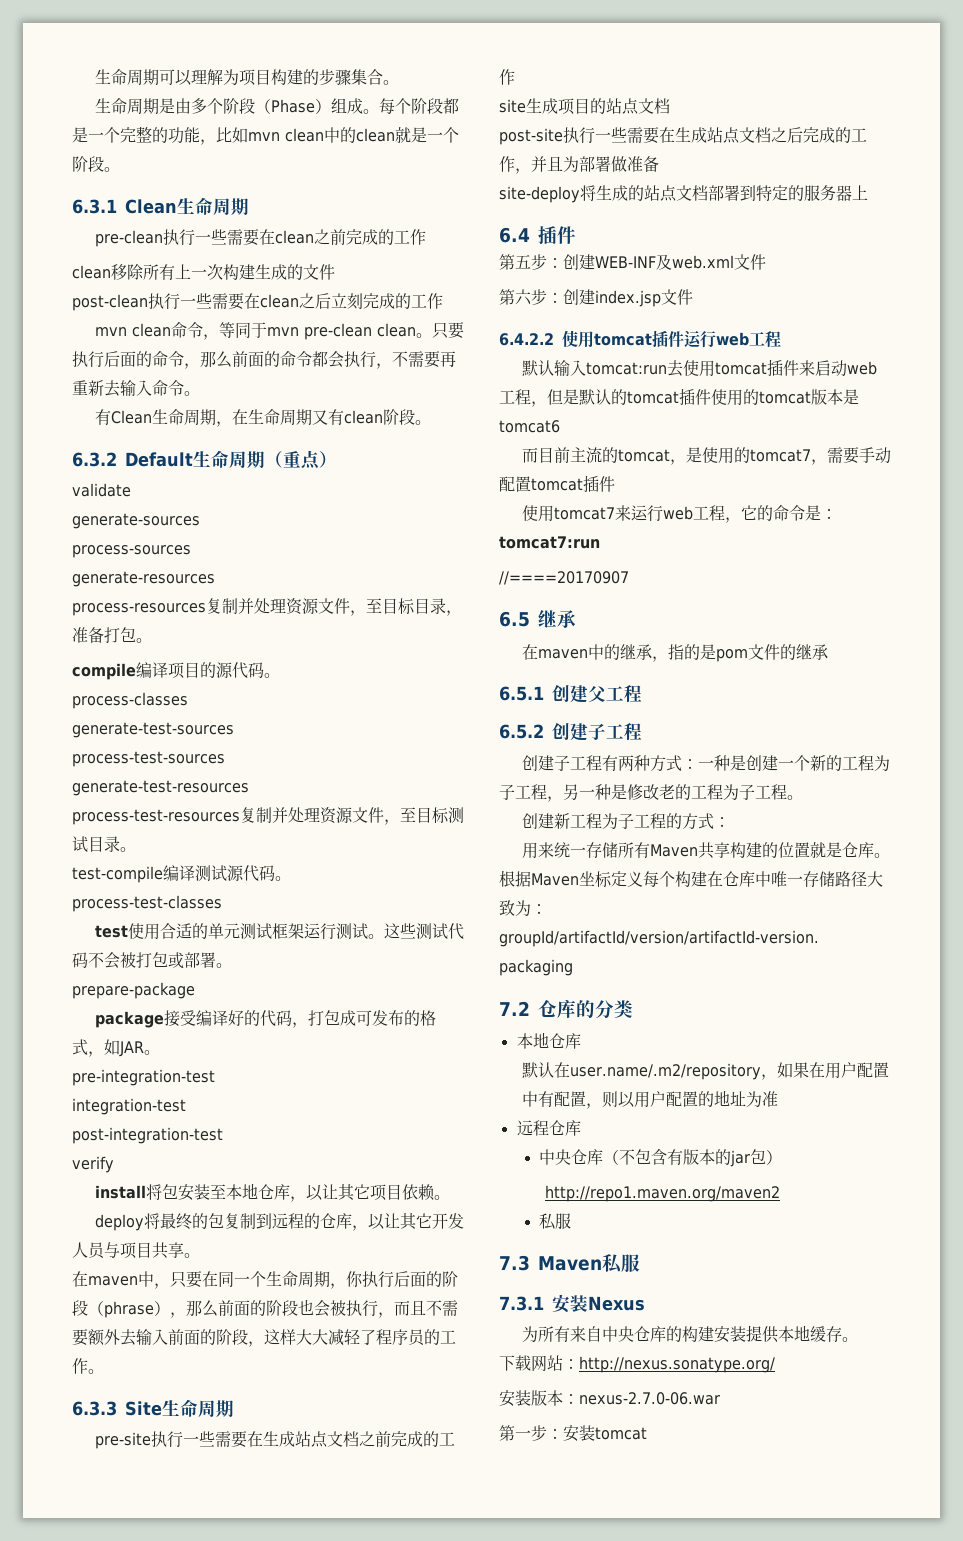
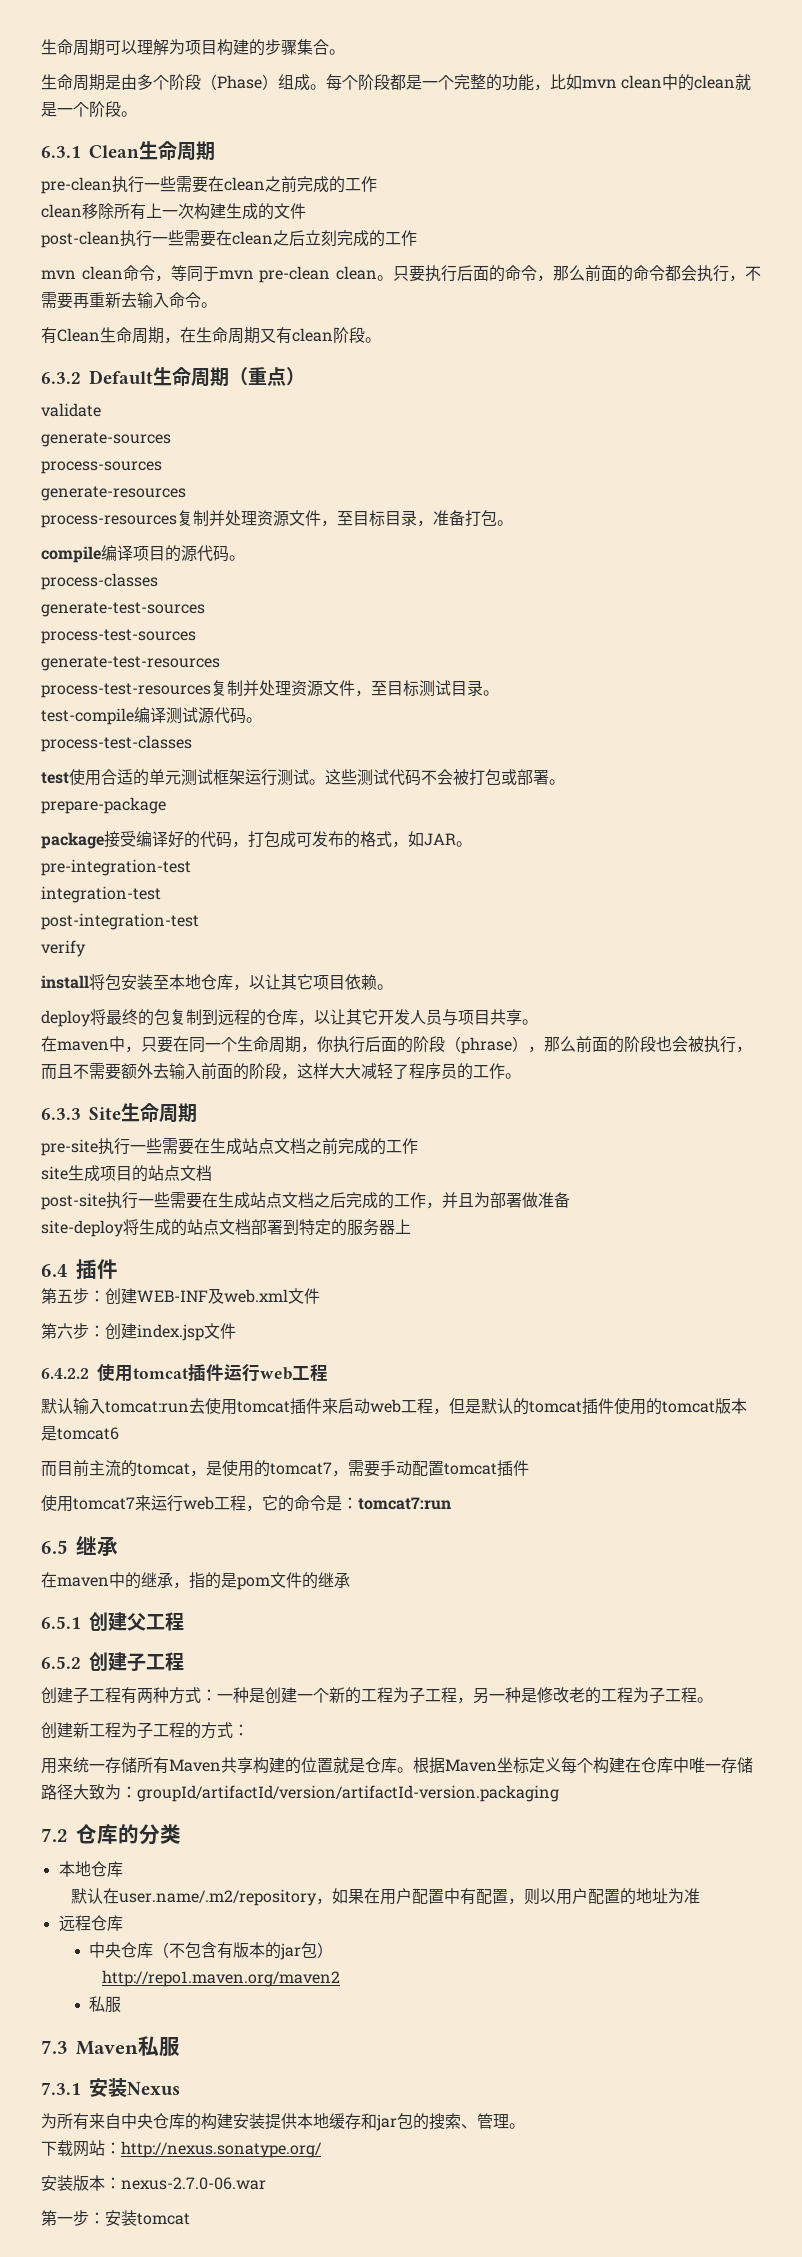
[499,571,629,585] // //====20170907 -> (451, 1503) none
(842, 1334) none -> [361,2113,509,2131] 和jar包的搜索、管理

